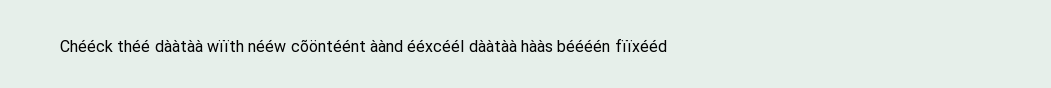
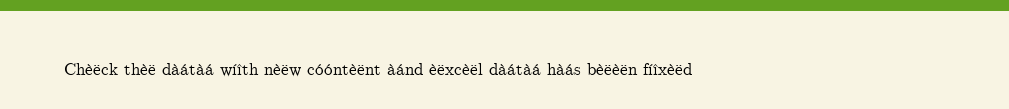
[60,38,667,52] Chééck théé dààtàà wïïth nééw cõöntéént àànd ééxcéél dààtàà hààs béééén fïïxééd -> [64,63,692,77] Chèëck thèë dàátàá wíîth nèëw cóóntèënt àánd èëxcèël dàátàá hàás bèëèën fíîxèëd

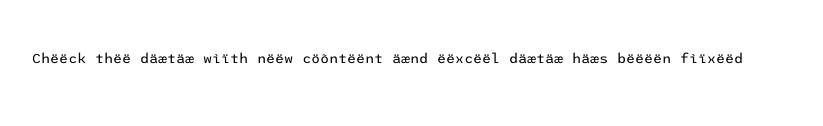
[64,63,692,77] Chèëck thèë dàátàá wíîth nèëw cóóntèënt àánd èëxcèël dàátàá hàás bèëèën fíîxèëd -> [32,52,743,64] Chëëck thëë däætäæ wìïth nëëw cöõntëënt äænd ëëxcëël däætäæ häæs bëëëën fìïxëëd

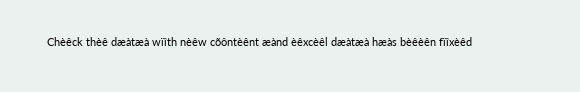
[32,52,743,64] Chëëck thëë däætäæ wìïth nëëw cöõntëënt äænd ëëxcëël däætäæ häæs bëëëën fìïxëëd -> [47,37,472,46] Chèêck thèê dæàtæà wïîth nèêw cõôntèênt æànd èêxcèêl dæàtæà hæàs bèêèên fïîxèêd

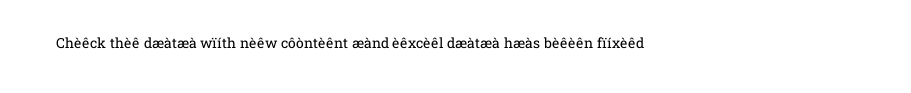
[152,37,259,46] wïîth nèêw cõôntèênt -> [200,37,348,49] wïíth nèêw côòntèênt
[439,37,472,46] fïîxèêd -> [596,37,644,49] fïíxèêd

